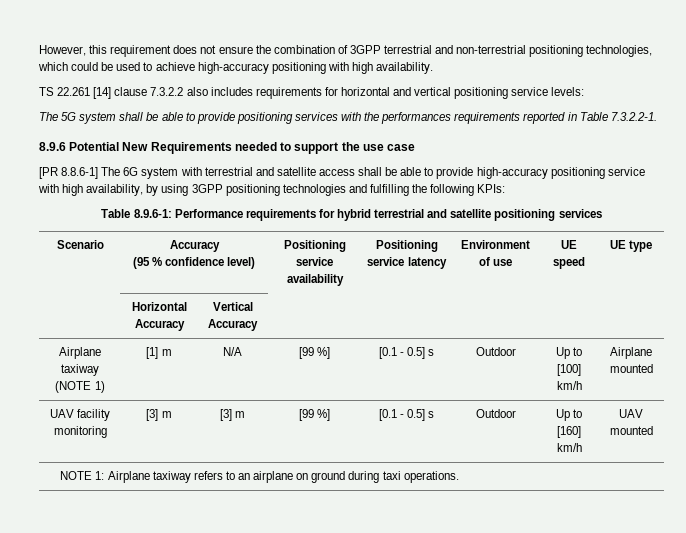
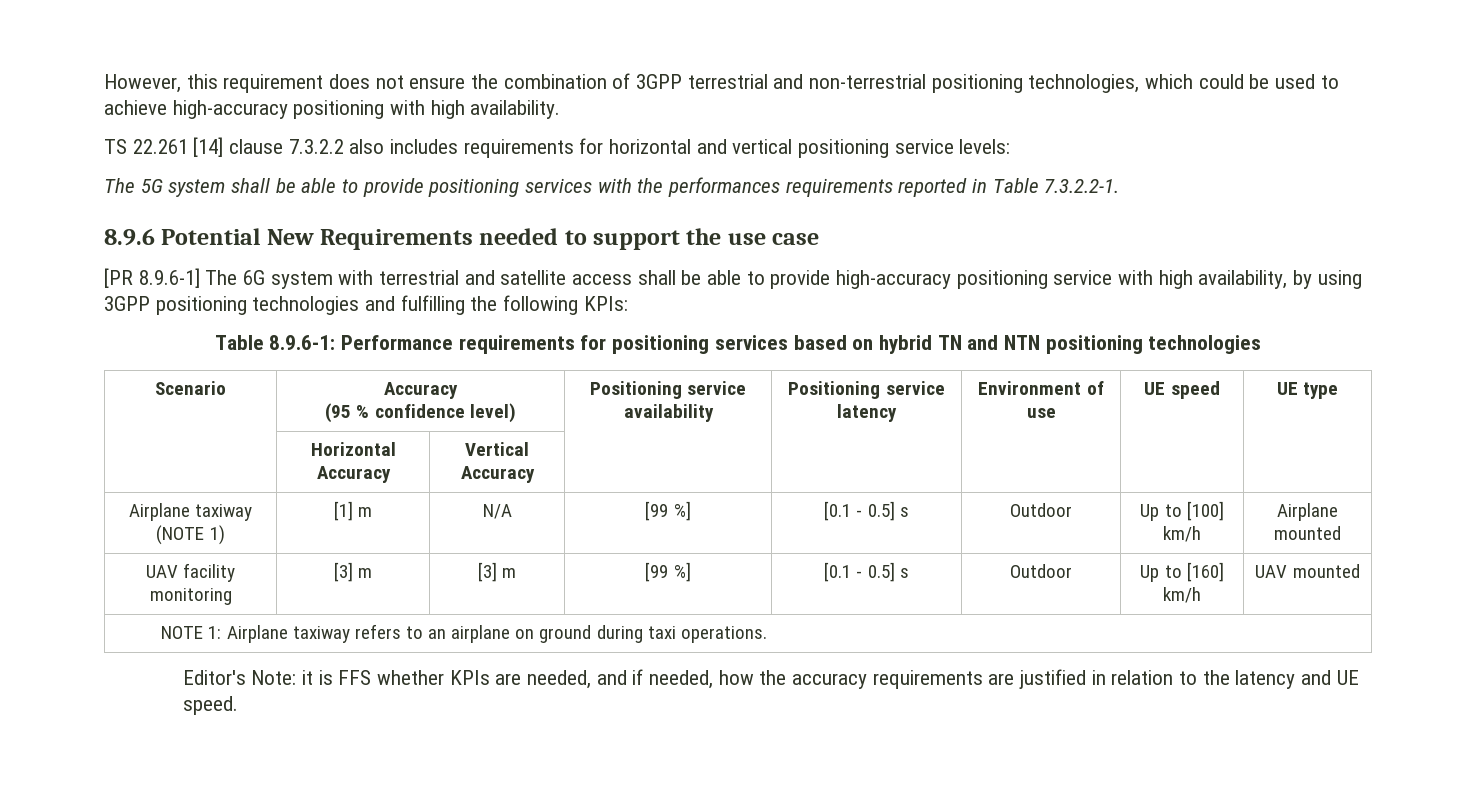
[61,167,99,179] 8.8.6-1] -> [138,268,200,288] 8.9.6-1]
[337,209,602,221] hybrid terrestrial and satellite positioning services -> [612,335,1262,354] positioning services based on hybrid TN and NTN positioning technologies
(459, 477) none -> [182,669,1359,689] [182,696,238,715] // Editor's Note: it is FFS whether KPIs are needed, and if needed, how the accuracy requirements are justified in relation to the latency and UE speed.

